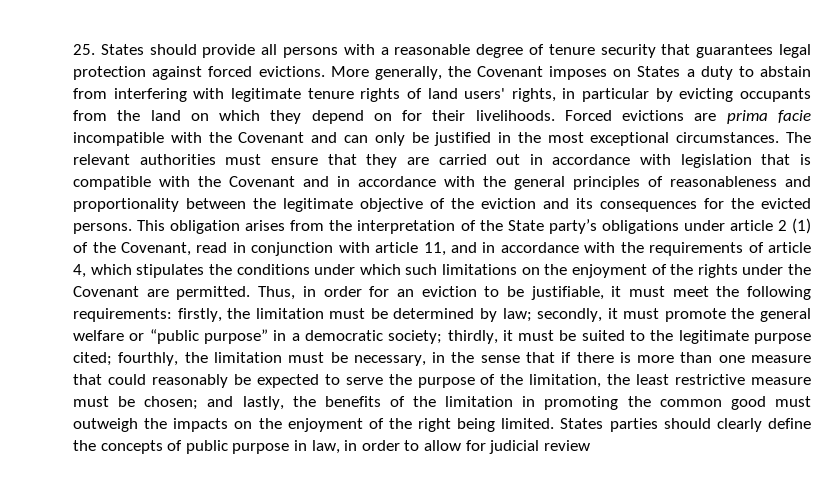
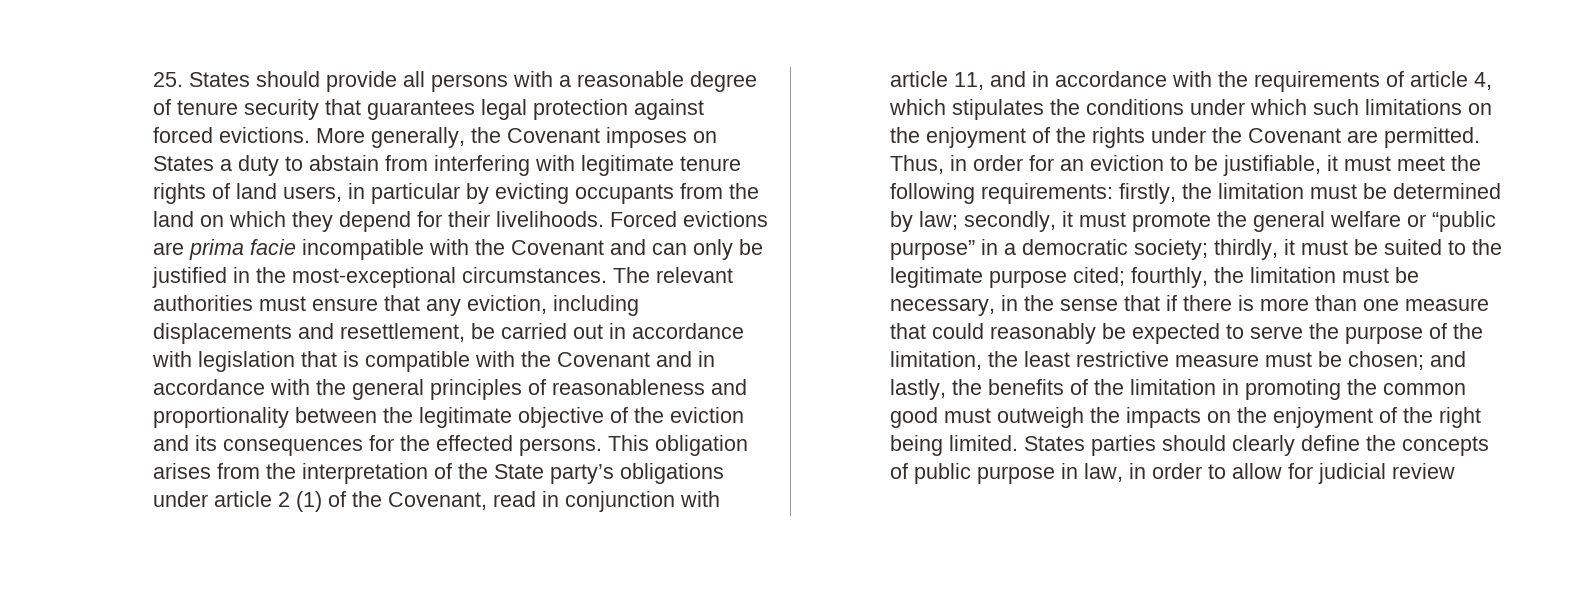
[464,88,556,102] users' rights, -> [283,186,343,202] users,
[373,113,392,121] on -> (412, 221) none
[547,132,670,146] most exceptional -> [292,267,457,288] most-exceptional
[366,154,429,168] they are -> [426,295,640,316] [153,323,496,344] any eviction, including displacements and resettlement, be
[761,198,812,209] evicted -> [436,435,514,451] effected

